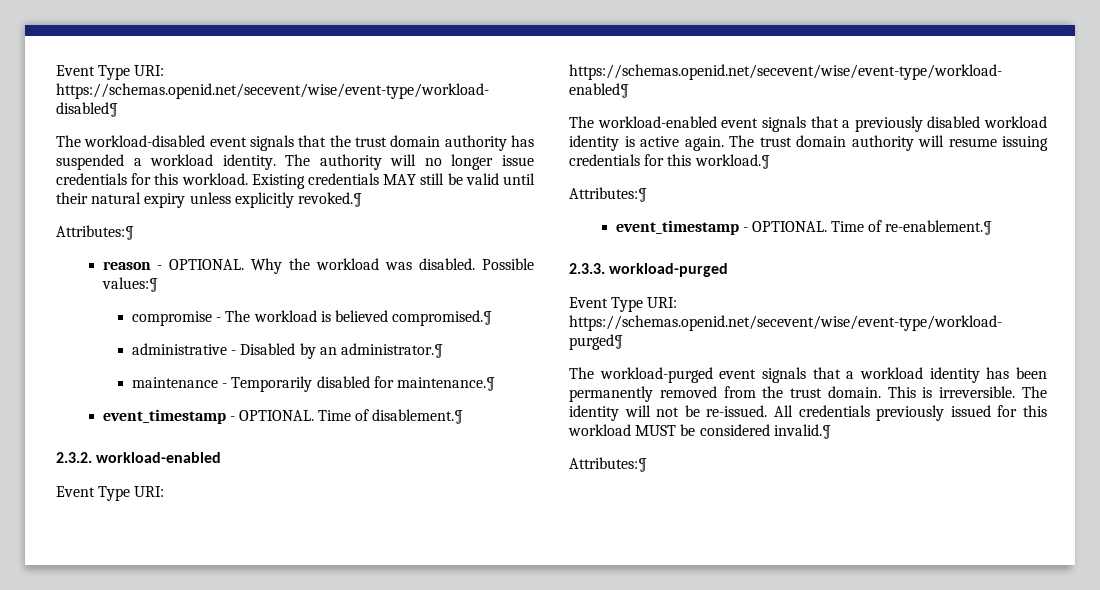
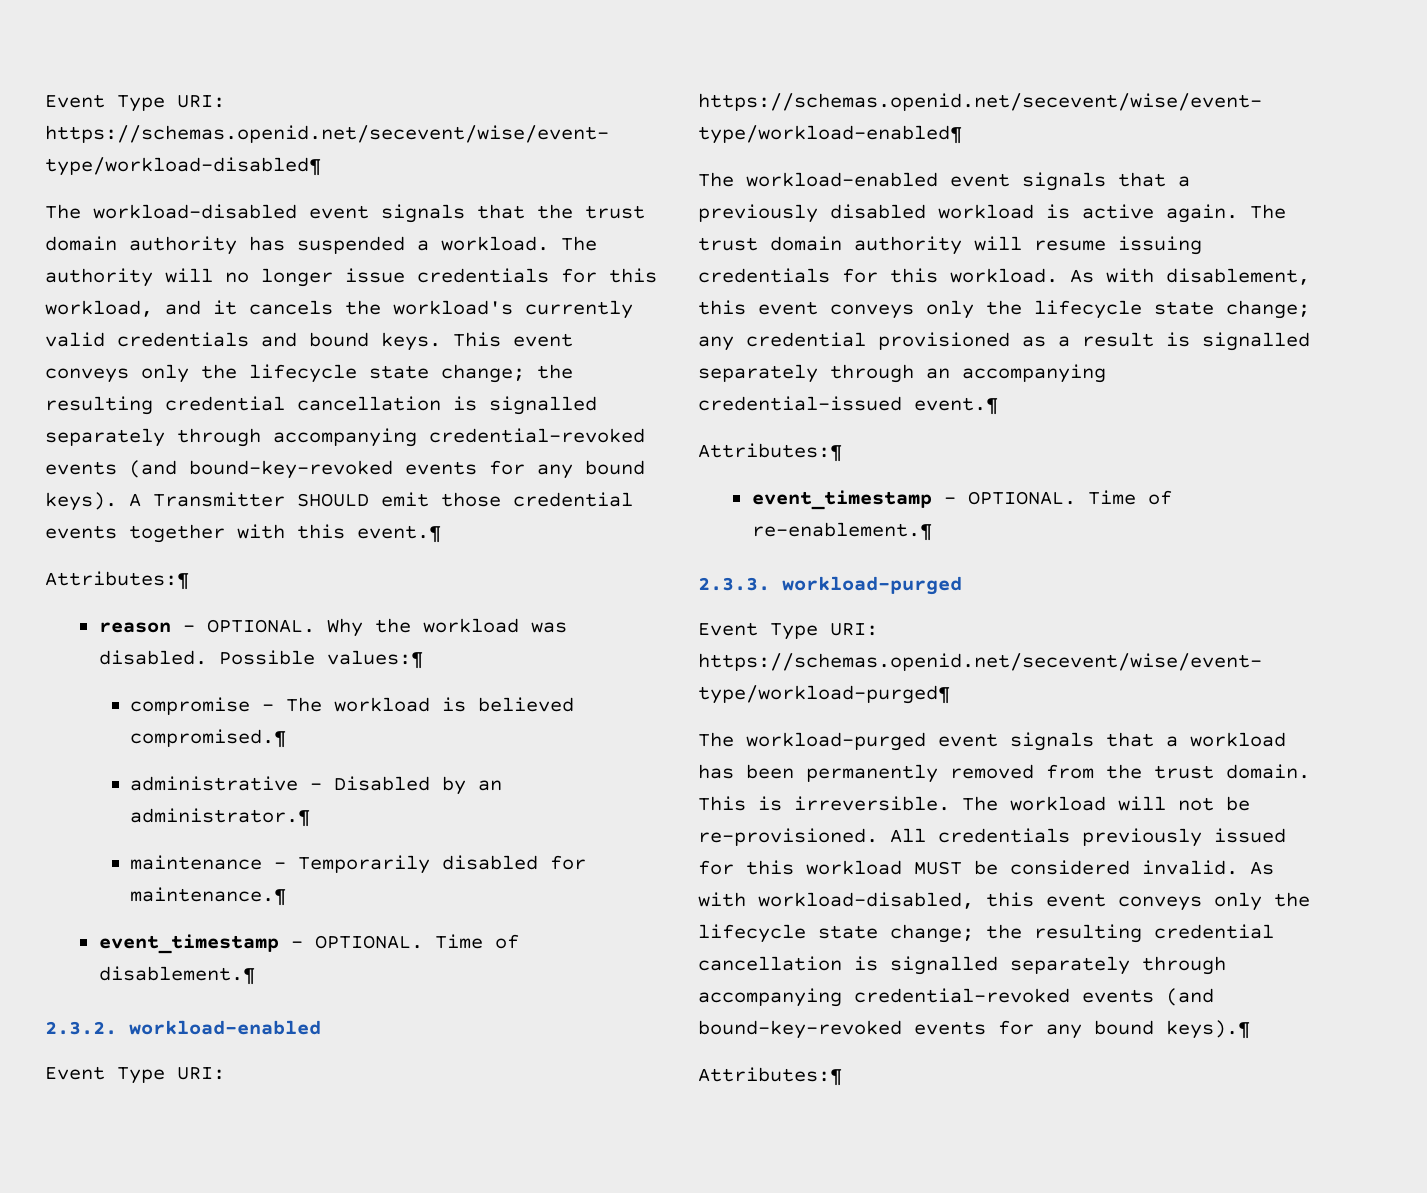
[150,154,276,170] workload identity. -> [441,236,549,251] workload.
[181,173,535,189] [56,192,362,208] workload. Existing credentials MAY still be valid until their natural expiry unless explicitly revoked.¶ -> [45,300,633,319] [45,332,573,351] [45,364,573,383] [45,396,597,415] [45,428,645,447] [45,460,645,479] [45,492,633,511] [45,524,441,543] workload, and it cancels the workload's currently valid credentials and bound keys. This event conveys only the lifecycle state change; the resulting credential cancellation is signalled separately through accompanying credential-revoked events (and bound-key-revoked events for any bound keys). A Transmitter SHOULD emit those credential events together with this event.¶
[569,135,619,151] identity -> (1034, 211) none
[694,154,770,169] workload.¶ -> [950,268,1310,285] [698,300,1310,319] [698,332,1310,351] [698,364,1106,383] [698,396,998,415] workload. As with disablement, this event conveys only the lifecycle state change; any credential provisioned as a result is signalled separately through an accompanying credential-issued event.¶
[929,367,980,383] identity -> (1286, 739) none
[569,405,619,421] identity -> [1010,796,1106,811] workload
[706,405,768,417] re-issued. -> [698,828,878,846] re-provisioned.
[773,424,831,439] invalid.¶ -> [1142,860,1274,875] [698,892,1310,911] [698,924,1274,943] [698,956,1226,975] [698,988,1214,1007] [698,1020,1250,1039] invalid. As with workload-disabled, this event conveys only the lifecycle state change; the resulting credential cancellation is signalled separately through accompanying credential-revoked events (and bound-key-revoked events for any bound keys).¶

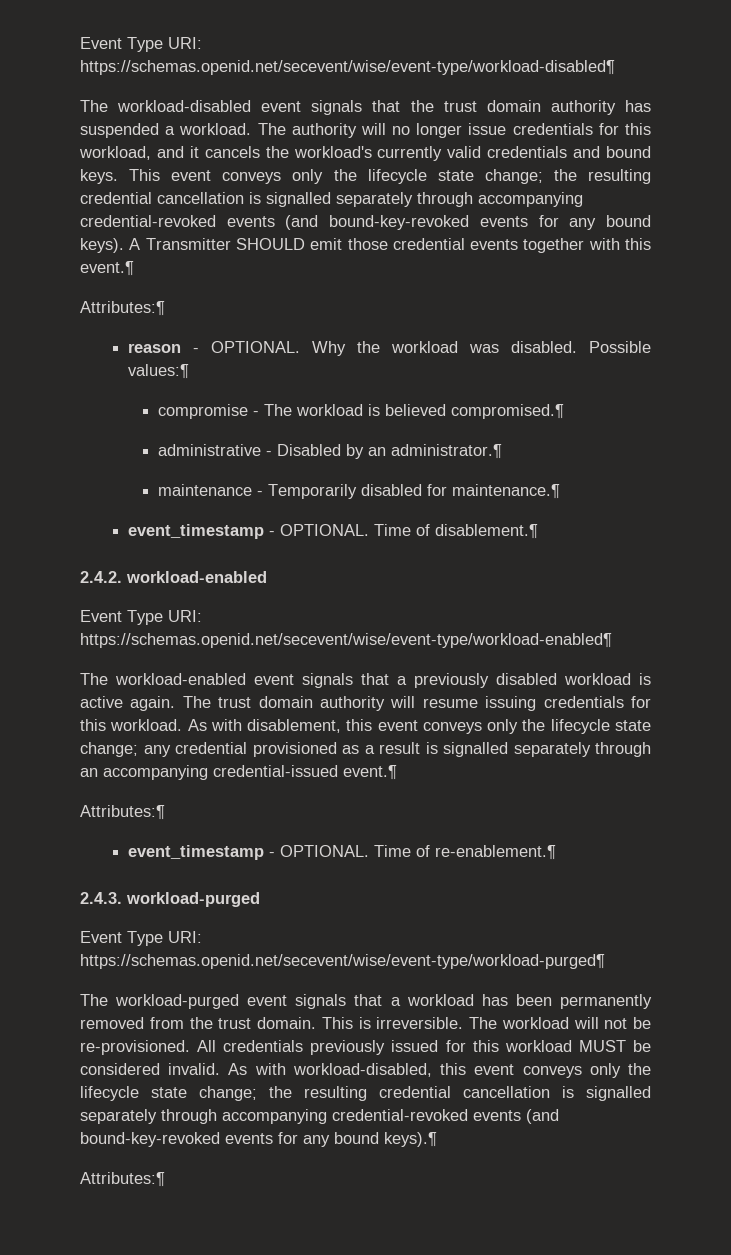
[45,1021,117,1035] 2.3.2. -> [80,571,122,583] 2.4.2.
[698,577,770,591] 2.3.3. -> [80,892,122,904] 2.4.3.

